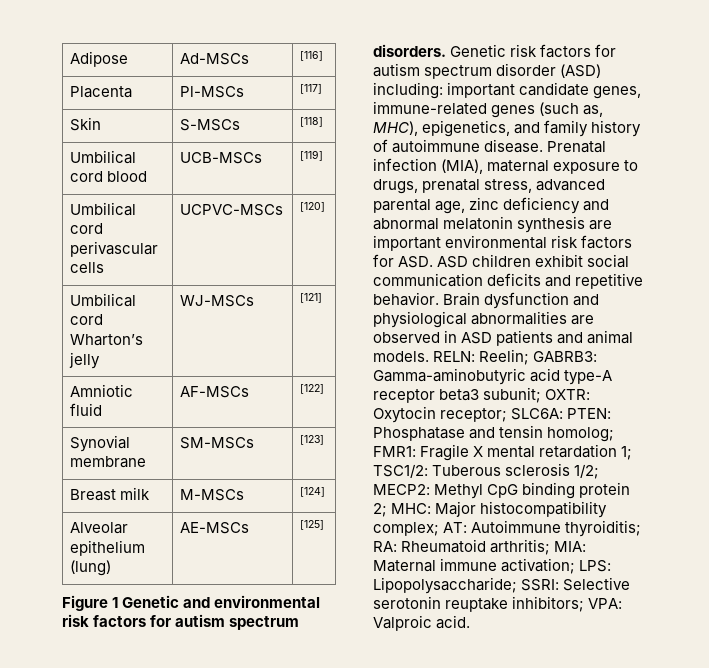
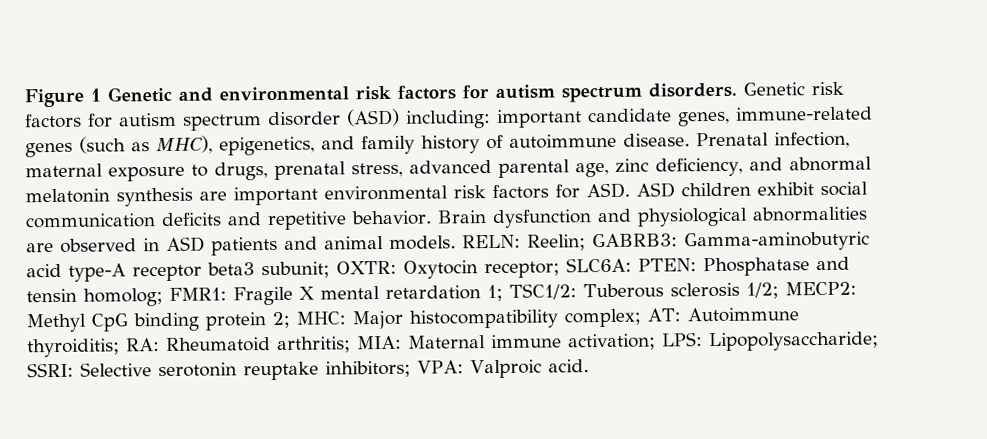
[70,51,129,67] [180,53,250,65] [300,51,324,61] [70,86,133,98] [180,86,245,98] [300,84,323,94] [70,117,102,131] [180,119,241,131] [300,117,324,127] [70,150,137,164] [70,171,148,182] [180,152,263,164] [300,150,324,161] [70,202,137,216] [70,223,104,234] [70,241,159,257] [70,262,105,273] [180,204,284,216] [300,202,326,212] [70,293,137,307] [70,314,104,325] [70,334,144,346] [69,352,101,369] [180,295,255,307] [300,293,323,303] [70,384,134,397] [70,403,103,416] [180,386,250,398] [300,384,325,394] [70,435,131,452] [70,456,147,468] [180,437,255,449] [300,435,325,445] [70,487,151,501] [180,489,245,501] [300,487,326,497] [70,522,129,534] [70,540,146,556] [70,560,112,576] [180,522,250,534] [300,520,325,530] Adipose | Ad-MSCs | [116] // Placenta | Pl-MSCs | [117] // Skin | S-MSCs | [118] // Umbilical cord blood | UCB-MSCs | [119] // Umbilical cord perivascular cells | UCPVC-MSCs | [120] // Umbilical cord Wharton’s jelly | WJ-MSCs | [121] // Amniotic fluid | AF-MSCs | [122] // Synovial membrane | SM-MSCs | [123] // Breast milk | M-MSCs | [124] // Alveolar epithelium (lung) | AE-MSCs | [125] // -> (24, 98) none
[583,105,604,117] as, -> [131,142,150,152] as
[373,158,484,174] infection (MIA), -> [774,131,850,149] infection,
[503,197,581,214] deficiency -> [655,157,743,177] deficiency,

